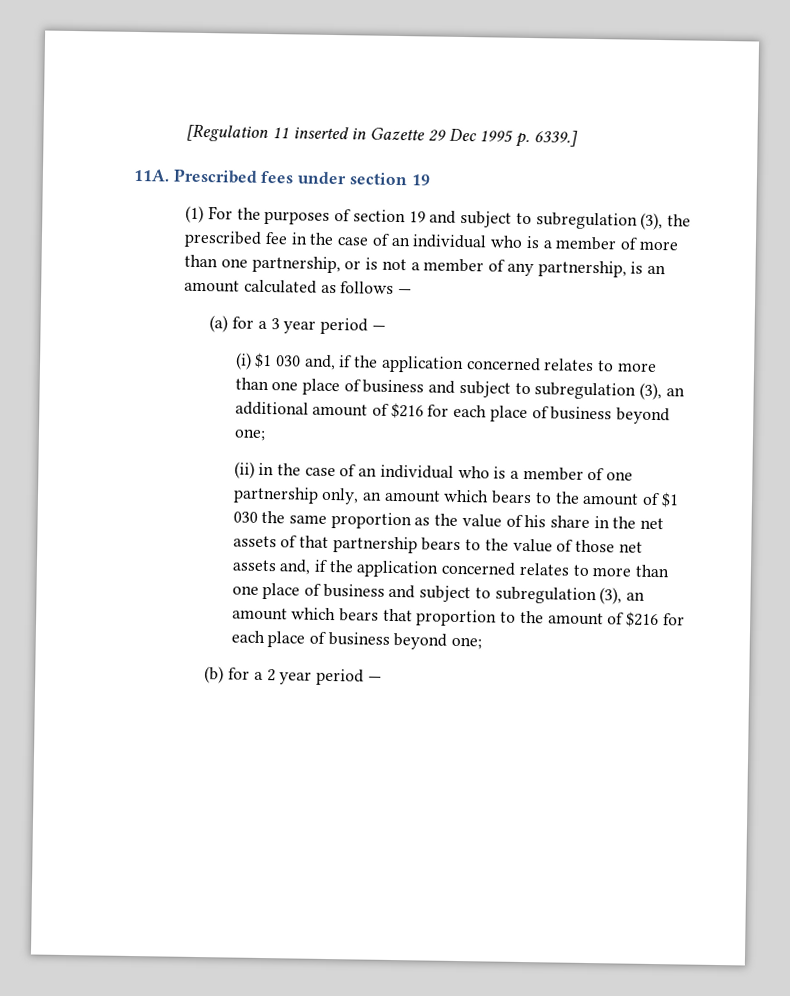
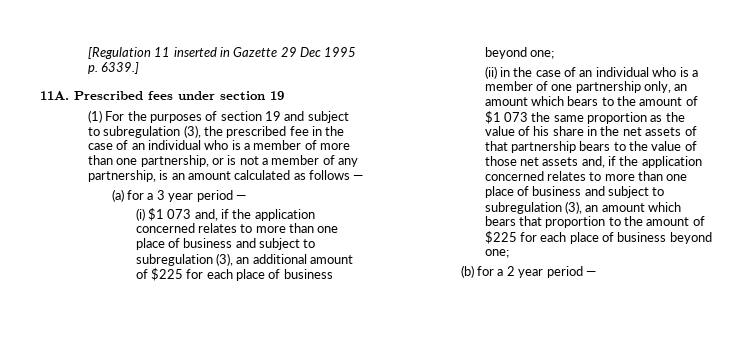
[275,355,301,367] 030 -> [167,209,192,219] 073
[390,402,424,419] $216 -> [150,268,183,281] $225
[232,511,258,523] 030 -> [503,112,528,122] 073
[626,611,660,628] $216 -> [484,231,517,244] $225

